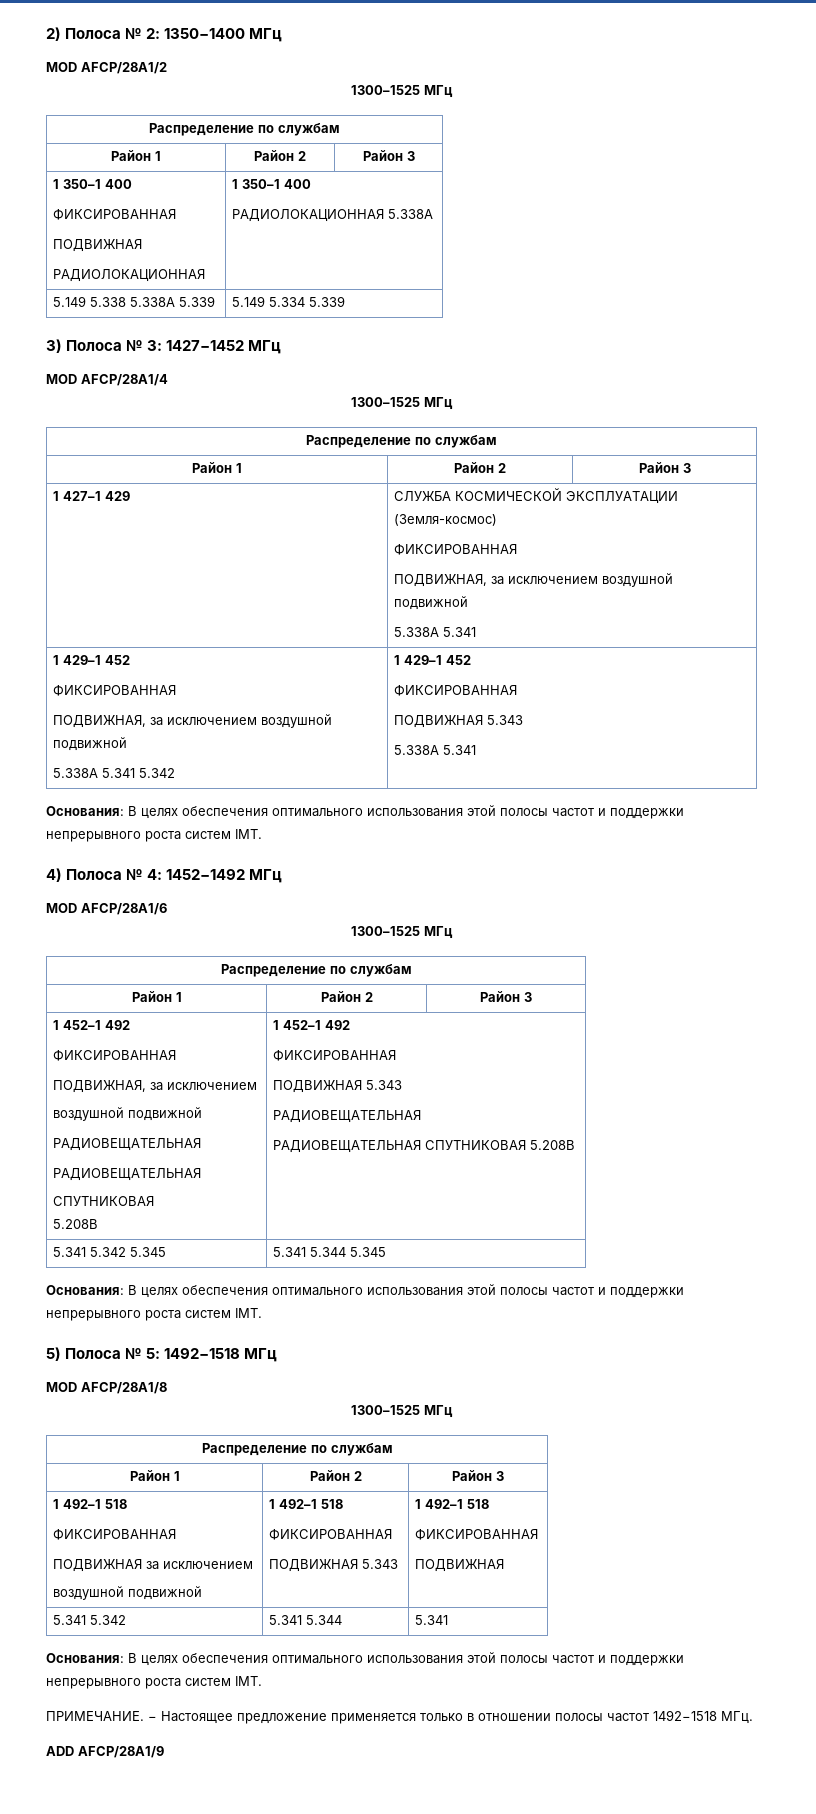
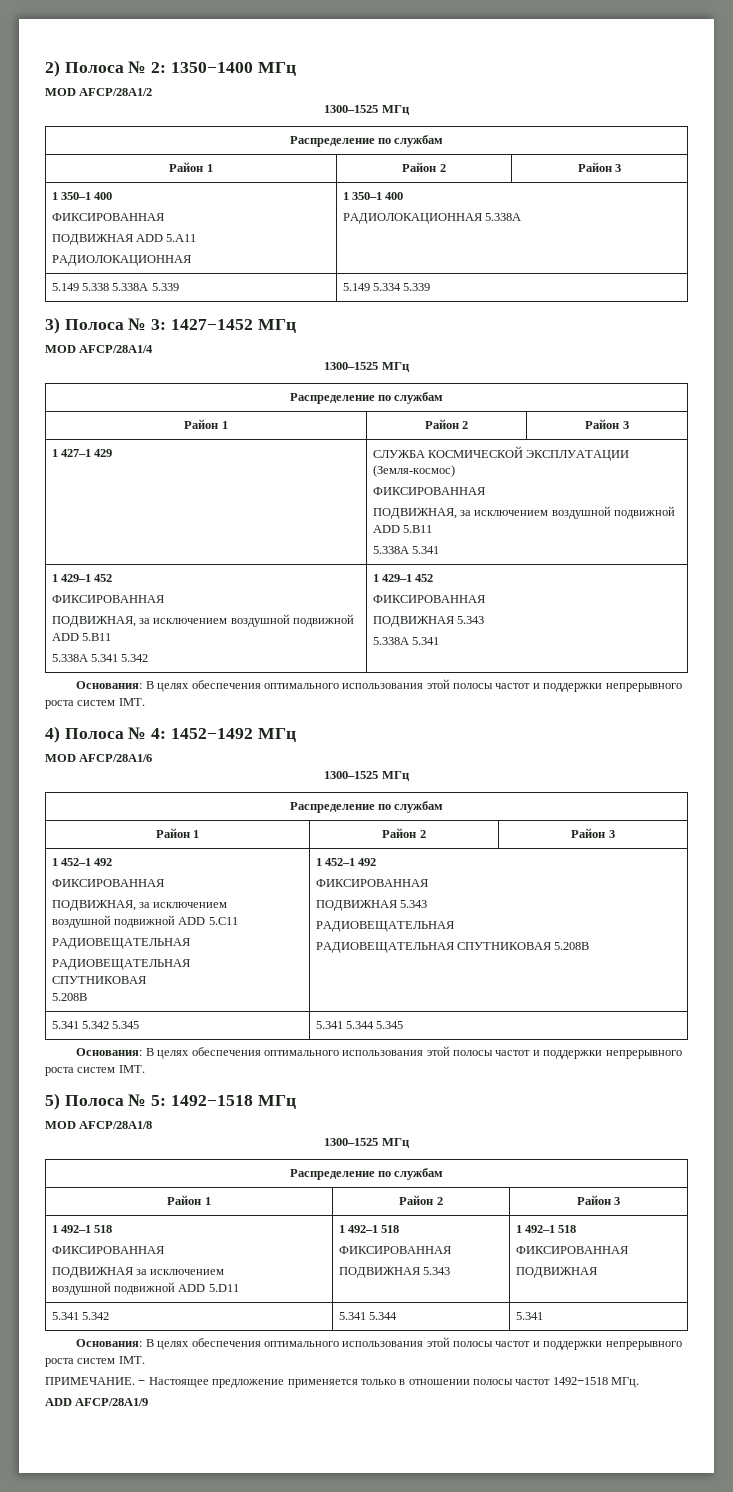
(143, 245) none -> [135,234,197,242] ADD 5.A11
(469, 603) none -> [372,525,432,533] ADD 5.B11
(128, 744) none -> [51,633,111,641] ADD 5.B11
(203, 1114) none -> [178,917,238,925] ADD 5.C11
(203, 1593) none -> [178,1284,239,1292] ADD 5.D11

